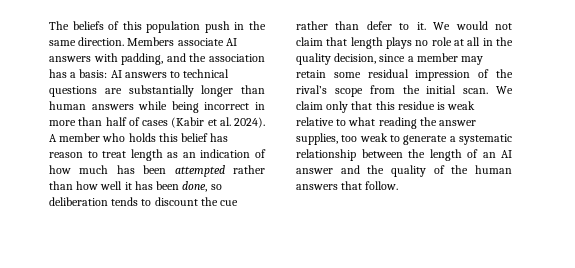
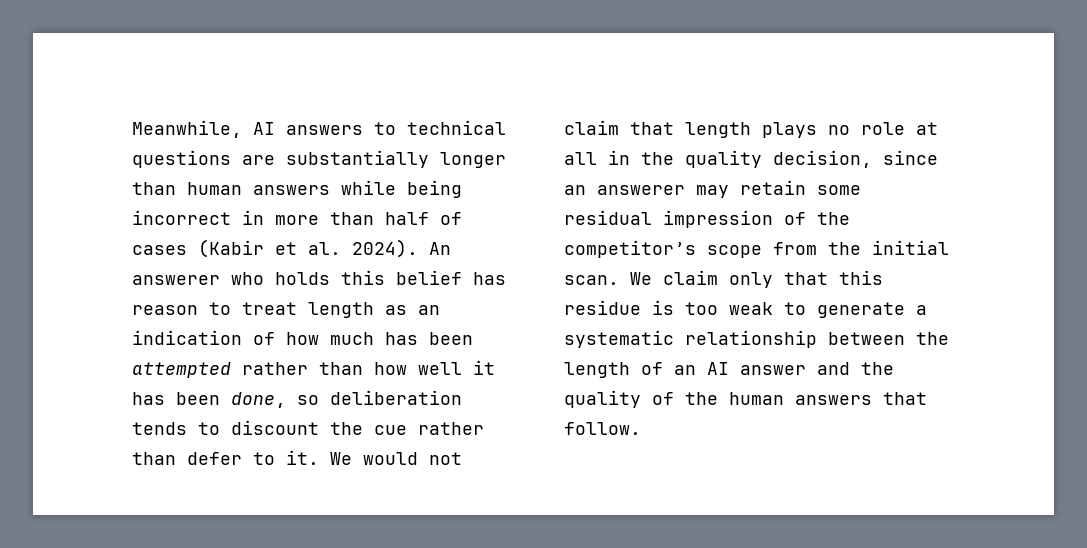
[49,21,266,33] [49,37,237,46] [49,53,265,65] [49,69,108,78] The beliefs of this population push in the same direction. Members associate AI answers with padding, and the association has a basis: -> [132,120,242,138] Meanwhile,
[49,133,101,142] A member -> [429,242,451,255] [132,275,220,285] An answerer
[407,53,458,62] a member -> [564,185,685,195] an answerer
[296,85,327,94] rival’s -> [564,240,696,258] competitor’s
[447,101,476,110] [296,117,477,129] [296,133,338,145] weak relative to what reading the answer supplies, -> (674, 307) none

